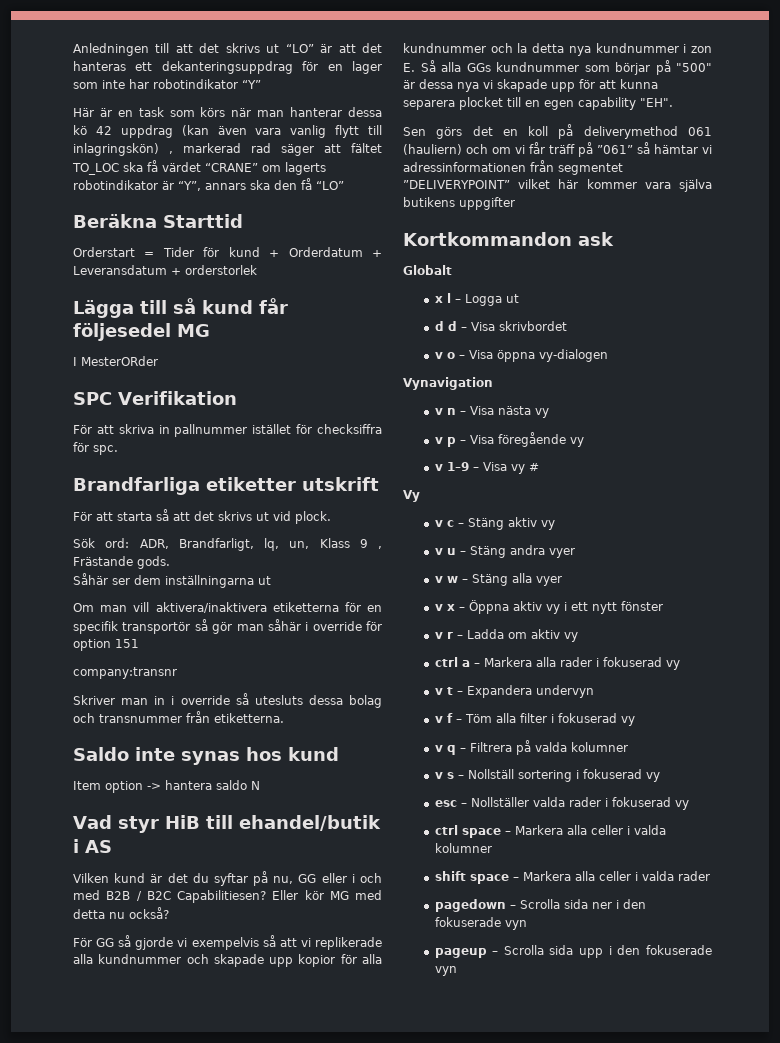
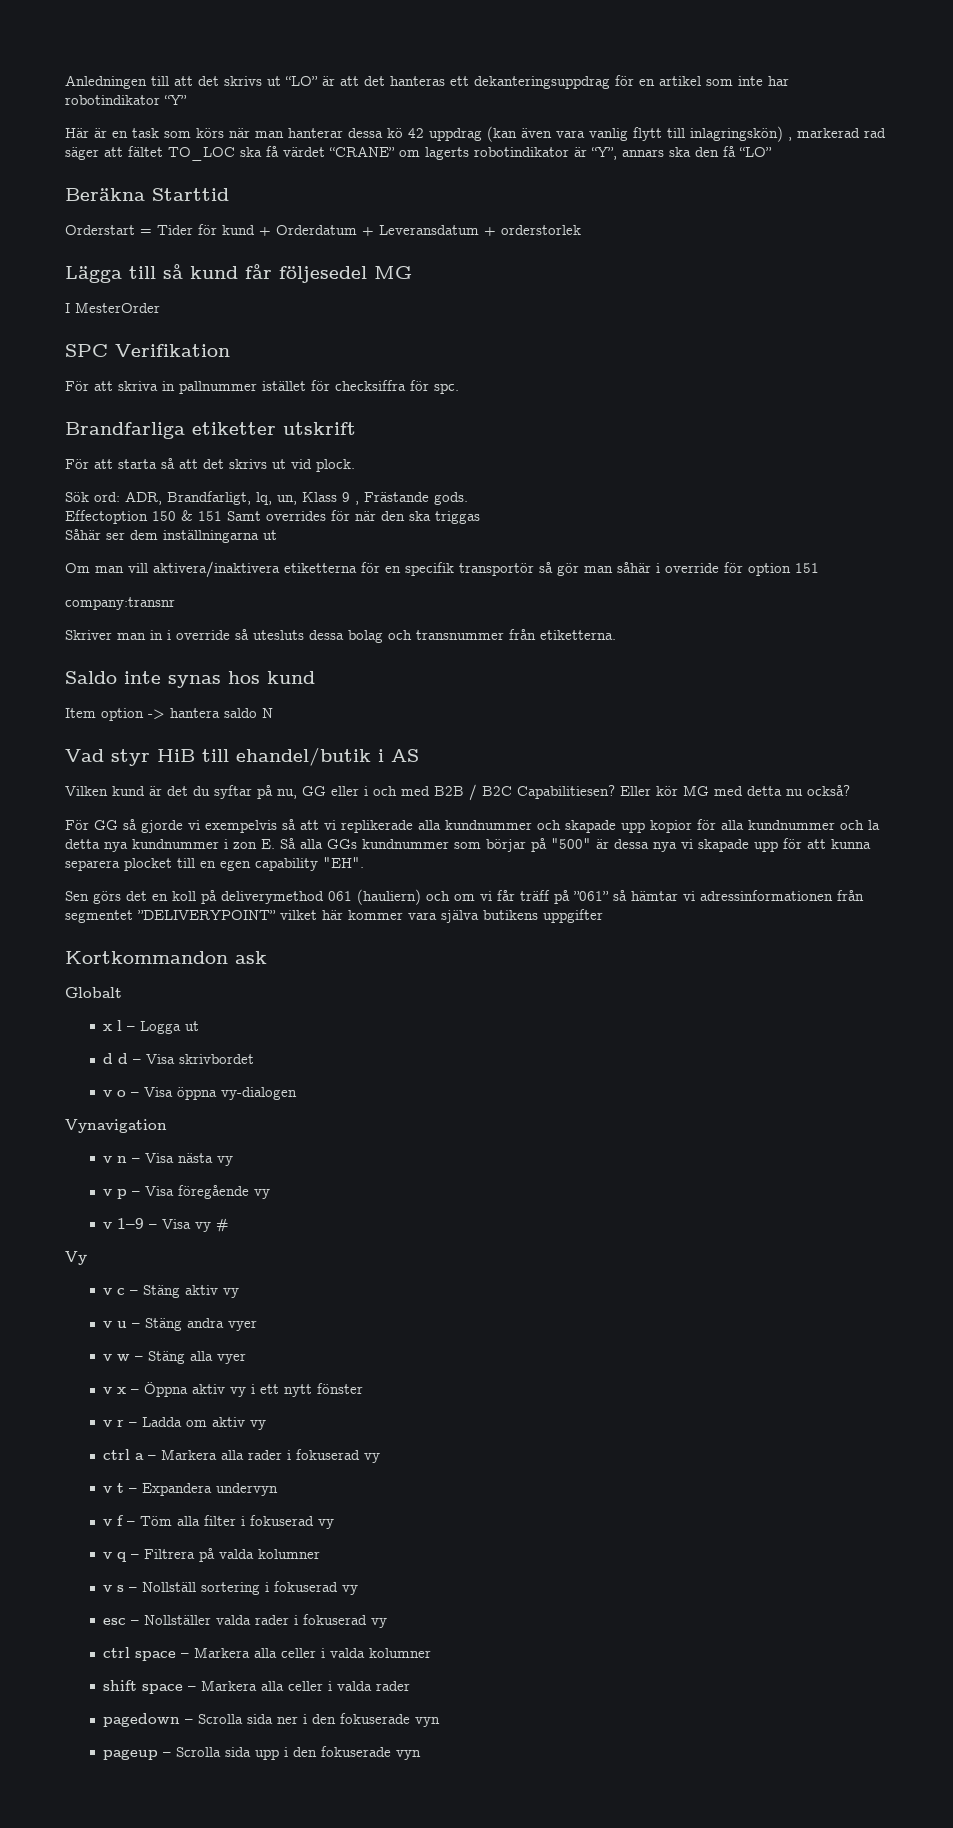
[352,61,382,74] lager -> [659,76,701,86] artikel
[81,356,158,366] MesterORder -> [75,302,160,313] MesterOrder
(170, 562) none -> [65,510,480,524] // Effectoption 150 & 151 Samt overrides för när den ska triggas

